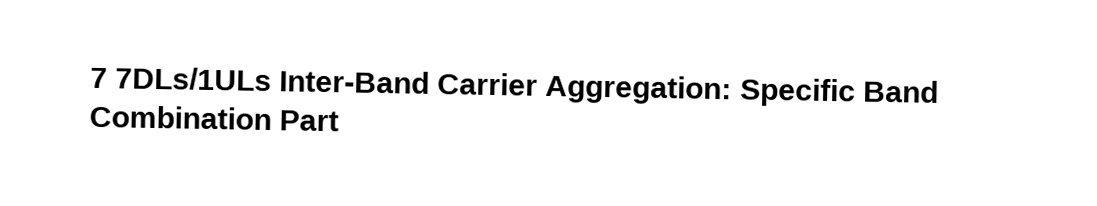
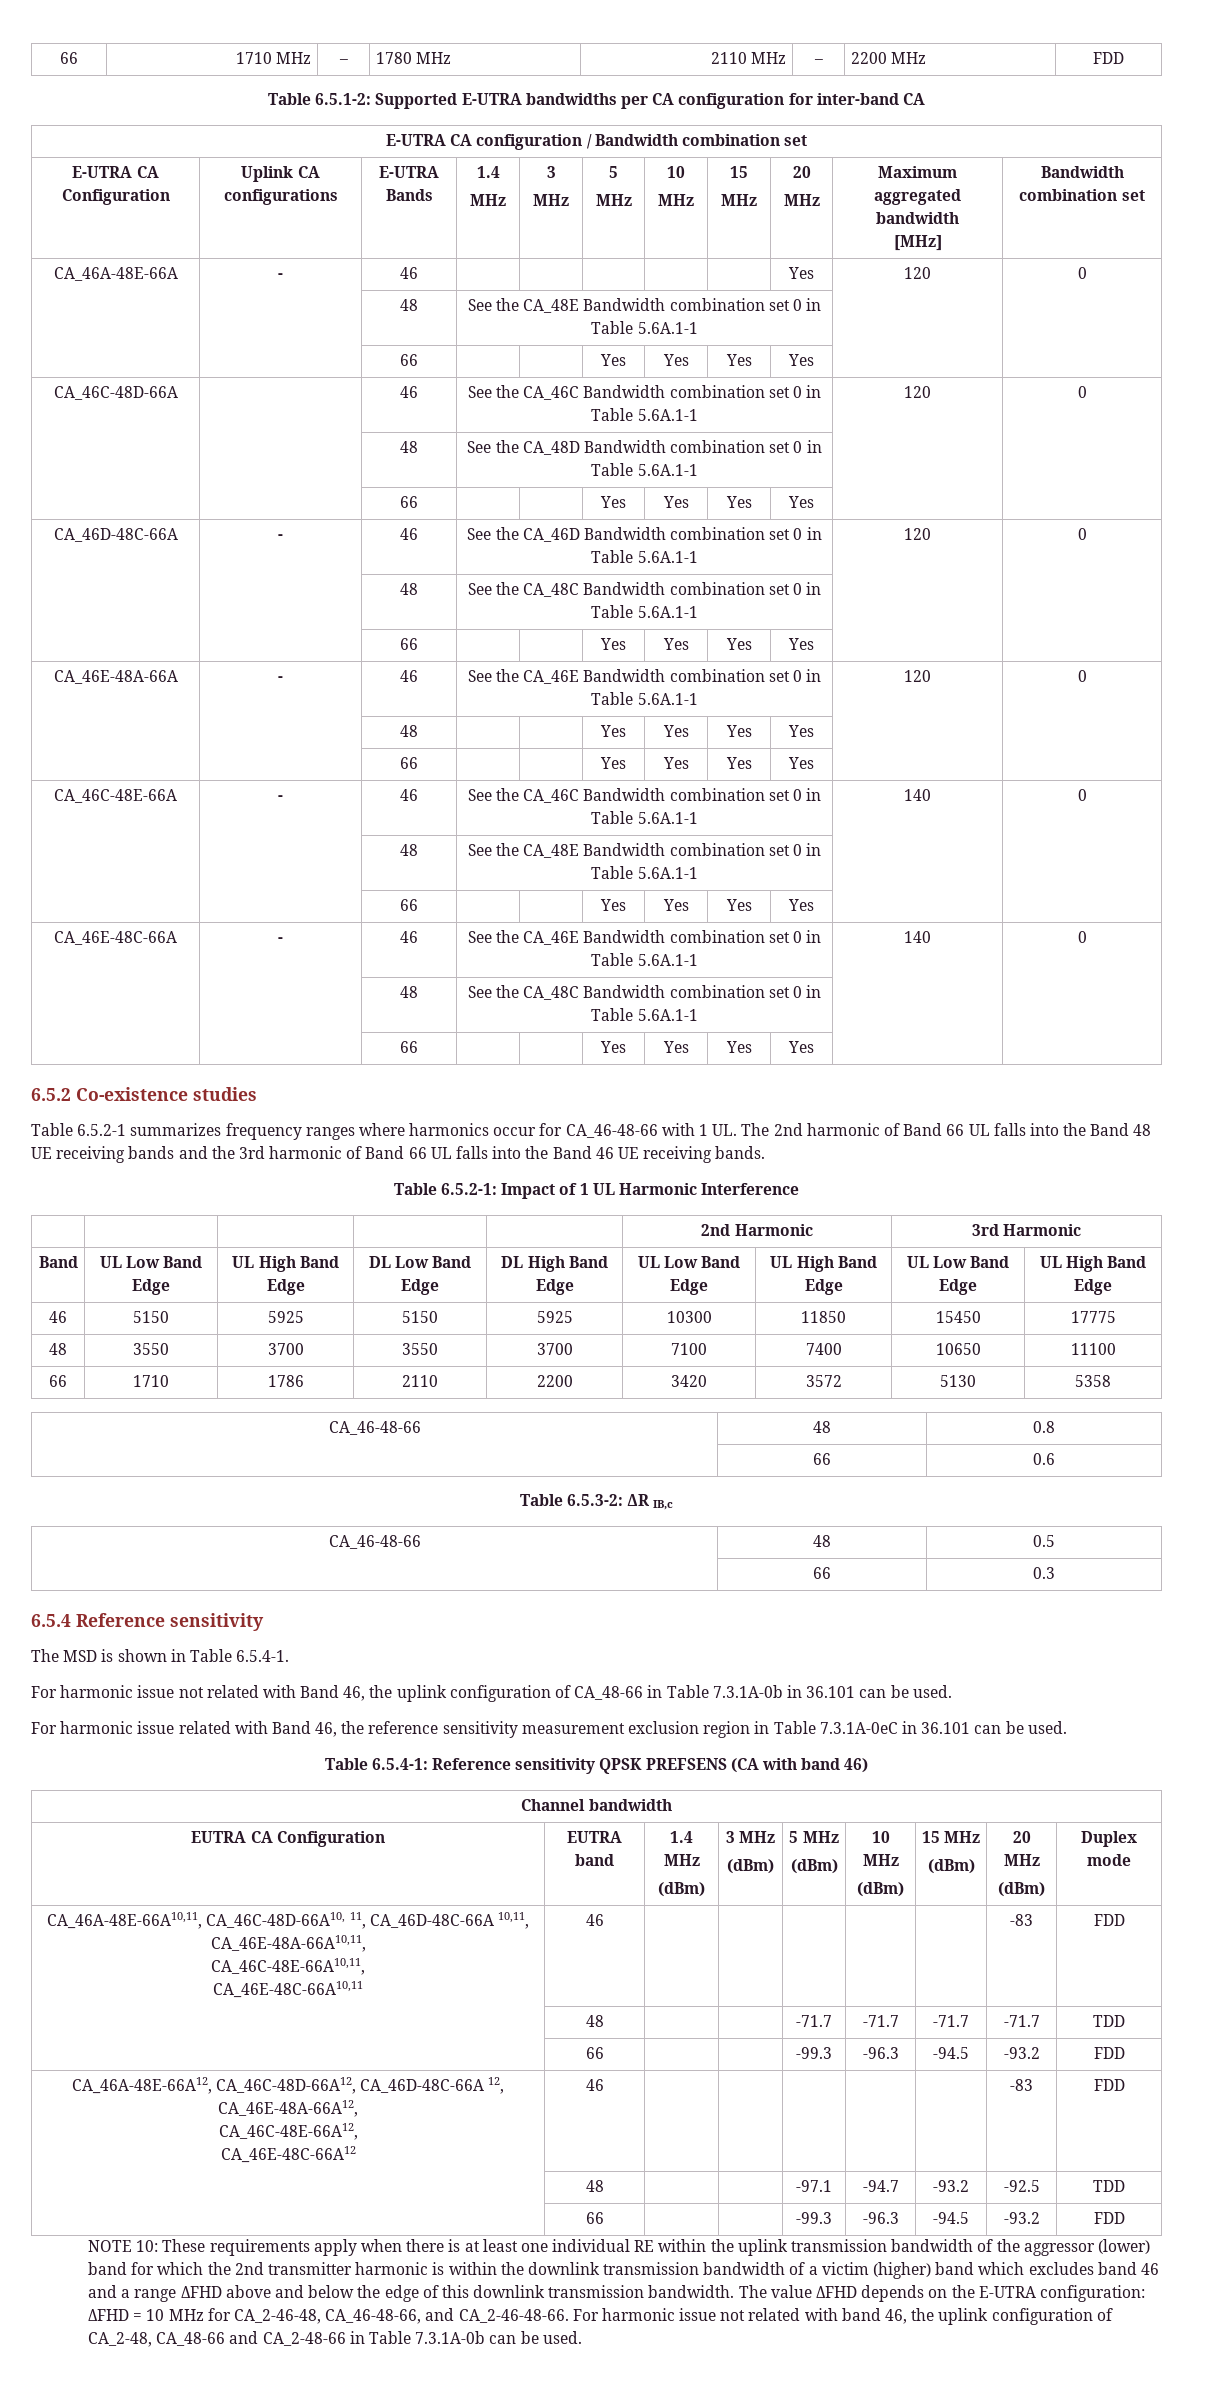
[90,66,939,108] [89,104,340,132] 7 7DLs/1ULs Inter-Band Carrier Aggregation: Specific Band Combination Part -> [60,52,78,64] [236,52,312,64] [338,59,348,64] [375,52,451,64] [711,52,787,64] [813,59,823,64] [850,52,926,64] [1093,52,1124,64] [268,93,925,109] [385,134,808,150] [72,166,159,178] [61,189,170,205] [241,166,320,182] [223,189,338,205] [379,166,440,178] [385,189,433,201] [476,166,500,178] [470,194,507,206] [546,166,556,178] [533,194,569,206] [609,166,618,178] [595,194,632,206] [667,166,685,178] [658,194,694,206] [730,166,748,178] [721,194,757,206] [792,166,811,178] [783,194,820,206] [878,166,957,178] [874,189,961,205] [876,212,959,224] [893,235,942,251] [1040,166,1124,178] [1019,189,1145,201] [53,267,178,281] [278,273,283,279] [400,267,419,279] [788,267,814,279] [904,267,931,279] [1077,267,1087,279] [400,299,419,311] [467,298,822,313] [591,321,698,334] [400,354,419,366] [600,354,626,366] [662,354,689,366] [725,354,752,366] [788,354,814,366] [53,386,178,400] [400,386,419,398] [467,385,822,400] [591,408,698,421] [904,386,931,398] [1077,386,1087,398] [400,441,419,453] [467,440,822,455] [591,463,698,476] [400,496,419,508] [600,496,626,508] [662,496,689,508] [725,496,752,508] [788,496,814,508] [53,528,178,542] [278,534,283,540] [400,528,419,540] [467,527,822,542] [591,550,698,563] [904,528,931,540] [1077,528,1087,540] [400,583,419,595] [467,582,822,597] [591,605,698,618] [400,638,419,650] [600,638,626,650] [662,638,689,650] [725,638,752,650] [788,638,814,650] [53,670,178,684] [278,676,283,682] [400,670,419,682] [467,669,822,684] [591,692,698,705] [904,670,931,682] [1077,670,1087,682] [400,725,419,737] [600,725,626,737] [662,725,689,737] [725,725,752,737] [788,725,814,737] [400,757,419,769] [600,757,626,769] [662,757,689,769] [725,757,752,769] [788,757,814,769] [54,789,177,803] [278,795,283,801] [400,789,419,801] [467,788,822,803] [591,811,698,824] [904,789,931,801] [1077,789,1087,801] [400,844,419,856] [467,843,822,858] [591,866,698,879] [400,899,419,911] [600,899,626,911] [662,899,689,911] [725,899,752,911] [788,899,814,911] [54,931,177,945] [278,937,283,943] [400,931,419,943] [467,930,822,945] [591,953,698,966] [904,931,931,943] [1077,931,1087,943] [400,986,419,998] [467,985,822,1000] [591,1008,698,1021] [400,1041,419,1053] [600,1041,626,1053] [662,1041,689,1053] [725,1041,752,1053] [788,1041,814,1053] [31,1087,257,1101] [31,1123,1152,1140] [31,1146,766,1163] [393,1183,800,1199] [701,1224,813,1236] [971,1224,1082,1236] [38,1256,78,1268] [99,1256,203,1268] [132,1279,170,1295] [232,1256,339,1272] [266,1279,305,1295] [368,1256,472,1268] [401,1279,440,1295] [501,1256,608,1272] [535,1279,574,1295] [637,1256,741,1268] [670,1279,708,1295] [770,1256,877,1272] [804,1279,843,1295] [906,1256,1010,1268] [939,1279,977,1295] [1039,1256,1147,1272] [1074,1279,1112,1295] [49,1311,67,1323] [133,1311,169,1323] [267,1311,304,1323] [402,1311,439,1323] [536,1311,573,1323] [666,1311,712,1323] [801,1311,846,1323] [935,1311,981,1323] [1070,1311,1116,1323] [49,1343,67,1355] [133,1343,169,1355] [267,1343,304,1355] [402,1343,439,1355] [536,1343,573,1355] [671,1343,707,1355] [805,1343,842,1355] [935,1343,981,1355] [1070,1343,1116,1355] [49,1375,67,1387] [133,1375,169,1387] [267,1375,304,1387] [402,1375,439,1387] [536,1375,573,1387] [671,1375,707,1387] [805,1375,842,1387] [940,1375,976,1387] [1075,1375,1111,1387] [328,1421,421,1435] [813,1421,831,1433] [1033,1421,1055,1433] [813,1453,831,1465] [1033,1453,1055,1465] [519,1494,674,1510] [328,1535,421,1549] [813,1535,831,1547] [1033,1535,1055,1547] [813,1567,831,1579] [1033,1567,1055,1579] [31,1613,264,1631] [31,1649,290,1662] [31,1685,952,1702] [31,1721,1067,1738] [324,1758,869,1774] [521,1799,672,1811] [191,1831,385,1847] [567,1831,622,1843] [575,1854,614,1866] [670,1831,693,1843] [663,1854,700,1866] [658,1882,705,1897] [725,1831,776,1843] [727,1859,774,1874] [789,1831,839,1843] [790,1859,838,1874] [871,1831,890,1843] [862,1854,899,1866] [857,1882,904,1897] [921,1831,981,1843] [927,1859,975,1874] [1012,1831,1031,1843] [1003,1854,1040,1866] [998,1882,1045,1897] [1081,1831,1137,1847] [1087,1854,1131,1866] [47,1912,529,1929] [210,1935,366,1952] [211,1958,366,1975] [213,1981,364,1998] [585,1914,604,1926] [1010,1914,1033,1926] [1093,1914,1125,1926] [585,2015,604,2027] [796,2015,832,2027] [862,2015,899,2027] [933,2015,969,2027] [1003,2015,1040,2027] [1093,2015,1125,2027] [585,2047,604,2059] [796,2047,832,2059] [862,2047,899,2059] [933,2047,969,2059] [1003,2047,1040,2059] [1093,2047,1125,2059] [71,2077,505,2094] [218,2100,359,2117] [218,2123,358,2140] [220,2146,356,2163] [585,2079,604,2091] [1010,2079,1033,2091] [1093,2079,1125,2091] [585,2180,604,2192] [796,2180,832,2192] [862,2180,899,2192] [933,2180,969,2192] [1003,2180,1040,2192] [1093,2180,1125,2192] [585,2212,604,2224] [796,2212,832,2224] [862,2212,899,2224] [933,2212,969,2224] [1003,2212,1040,2224] [1093,2212,1125,2224] [88,2239,1150,2256] [88,2262,1159,2279] [88,2285,1145,2302] [88,2308,1113,2325] [88,2331,582,2347] 66 | 1710 MHz | – | 1780 MHz | 2110 MHz | – | 2200 MHz | FDD // Table 6.5.1-2: Supported E-UTRA bandwidths per CA configuration for inter-band CA // E-UTRA CA configuration / Bandwidth combination set // E-UTRA CA Configuration | Uplink CA configurations | E-UTRA Bands | 1.4 // MHz | 3 // MHz | 5 // MHz | 10 // MHz | 15 // MHz | 20 // MHz | Maximum aggregated bandwidth // [MHz] | Bandwidth combination set // CA_46A-48E-66A | - | 46 | | | | | | Yes | 120 | 0 // | | 48 | See the CA_48E Bandwidth combination set 0 in Table 5.6A.1-1 | | // | | 66 | | | Yes | Yes | Yes | Yes | | // CA_46C-48D-66A | | 46 | See the CA_46C Bandwidth combination set 0 in Table 5.6A.1-1 | 120 | 0 // | | 48 | See the CA_48D Bandwidth combination set 0 in Table 5.6A.1-1 | | // | | 66 | | | Yes | Yes | Yes | Yes | | // CA_46D-48C-66A | - | 46 | See the CA_46D Bandwidth combination set 0 in Table 5.6A.1-1 | 120 | 0 // | | 48 | See the CA_48C Bandwidth combination set 0 in Table 5.6A.1-1 | | // | | 66 | | | Yes | Yes | Yes | Yes | | // CA_46E-48A-66A | - | 46 | See the CA_46E Bandwidth combination set 0 in Table 5.6A.1-1 | 120 | 0 // | | 48 | | | Yes | Yes | Yes | Yes | | // | | 66 | | | Yes | Yes | Yes | Yes | | // CA_46C-48E-66A | - | 46 | See the CA_46C Bandwidth combination set 0 in Table 5.6A.1-1 | 140 | 0 // | | 48 | See the CA_48E Bandwidth combination set 0 in Table 5.6A.1-1 | | // | | 66 | | | Yes | Yes | Yes | Yes | | // CA_46E-48C-66A | - | 46 | See the CA_46E Bandwidth combination set 0 in Table 5.6A.1-1 | 140 | 0 // | | 48 | See the CA_48C Bandwidth combination set 0 in Table 5.6A.1-1 | | // | | 66 | | | Yes | Yes | Yes | Yes | | // 6.5.2 Co-existence studies // Table 6.5.2-1 summarizes frequency ranges where harmonics occur for CA_46-48-66 with 1 UL. The 2nd harmonic of Band 66 UL falls into the Band 48 UE receiving bands and the 3rd harmonic of Band 66 UL falls into the Band 46 UE receiving bands. // Table 6.5.2-1: Impact of 1 UL Harmonic Interference // | | | | | 2nd Harmonic | 3rd Harmonic // Band | UL Low Band Edge | UL High Band Edge | DL Low Band Edge | DL High Band Edge | UL Low Band Edge | UL High Band Edge | UL Low Band Edge | UL High Band Edge // 46 | 5150 | 5925 | 5150 | 5925 | 10300 | 11850 | 15450 | 17775 // 48 | 3550 | 3700 | 3550 | 3700 | 7100 | 7400 | 10650 | 11100 // 66 | 1710 | 1786 | 2110 | 2200 | 3420 | 3572 | 5130 | 5358 // CA_46-48-66 | 48 | 0.8 // | 66 | 0.6 // Table 6.5.3-2: ΔR IB,c // CA_46-48-66 | 48 | 0.5 // | 66 | 0.3 // 6.5.4 Reference sensitivity // The MSD is shown in Table 6.5.4-1. // For harmonic issue not related with Band 46, the uplink configuration of CA_48-66 in Table 7.3.1A-0b in 36.101 can be used. // For harmonic issue related with Band 46, the reference sensitivity measurement exclusion region in Table 7.3.1A-0eC in 36.101 can be used. // Table 6.5.4-1: Reference sensitivity QPSK PREFSENS (CA with band 46) // Channel bandwidth // EUTRA CA Configuration | EUTRA band | 1.4 MHz // (dBm) | 3 MHz // (dBm) | 5 MHz // (dBm) | 10 MHz // (dBm) | 15 MHz // (dBm) | 20 MHz // (dBm) | Duplex mode // CA_46A-48E-66A10,11, CA_46C-48D-66A10, 11, CA_46D-48C-66A 10,11, CA_46E-48A-66A10,11, // CA_46C-48E-66A10,11, // CA_46E-48C-66A10,11 | 46 | | | | | | -83 | FDD // | 48 | | | -71.7 | -71.7 | -71.7 | -71.7 | TDD // | 66 | | | -99.3 | -96.3 | -94.5 | -93.2 | FDD // CA_46A-48E-66A12, CA_46C-48D-66A12, CA_46D-48C-66A 12, CA_46E-48A-66A12, // CA_46C-48E-66A12, // CA_46E-48C-66A12 | 46 | | | | | | -83 | FDD // | 48 | | | -97.1 | -94.7 | -93.2 | -92.5 | TDD // | 66 | | | -99.3 | -96.3 | -94.5 | -93.2 | FDD // NOTE 10: These requirements apply when there is at least one individual RE within the uplink transmission bandwidth of the aggressor (lower) band for which the 2nd transmitter harmonic is within the downlink transmission bandwidth of a victim (higher) band which excludes band 46 and a range ΔFHD above and below the edge of this downlink transmission bandwidth. The value ΔFHD depends on the E-UTRA configuration: ΔFHD = 10 MHz for CA_2-46-48, CA_46-48-66, and CA_2-46-48-66. For harmonic issue not related with band 46, the uplink configuration of CA_2-48, CA_48-66 and CA_2-48-66 in Table 7.3.1A-0b can be used.

